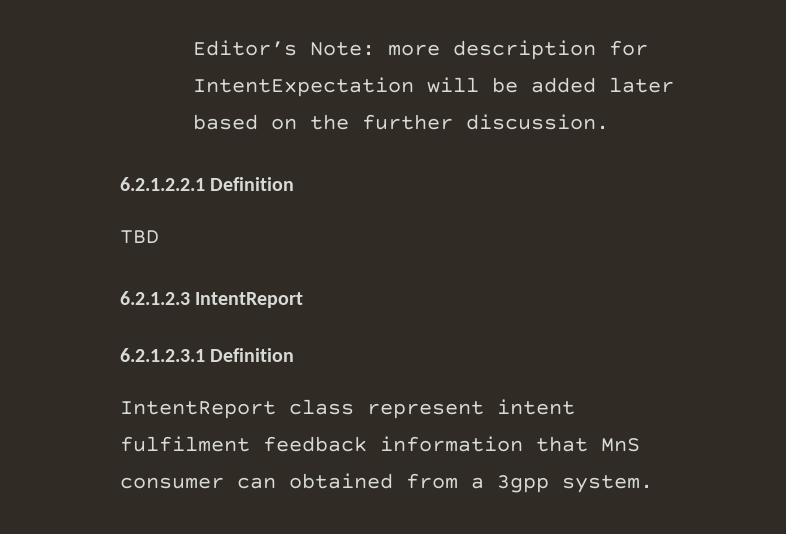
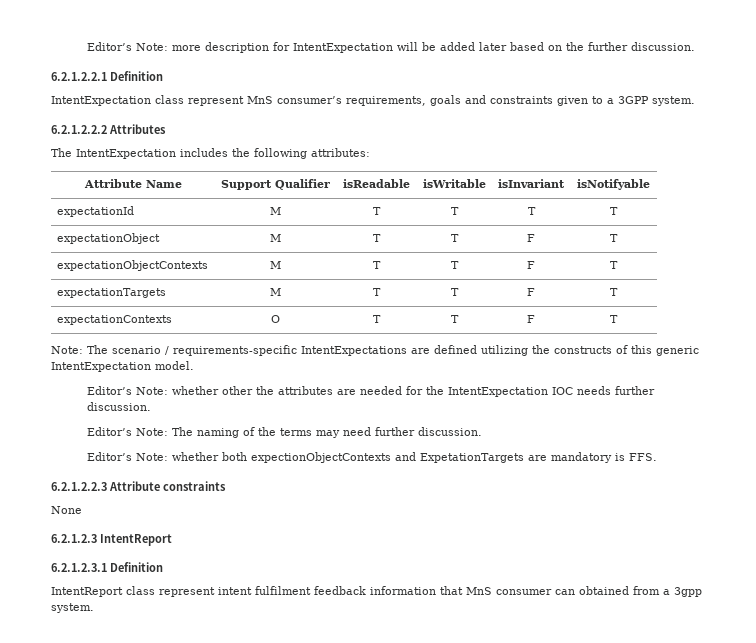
[120,230,159,244] TBD -> [51,95,695,106] [51,124,166,134] [51,148,370,159] [83,179,182,188] [221,179,330,190] [343,179,410,188] [422,179,486,188] [498,179,565,188] [577,179,650,190] [56,206,134,217] [270,207,281,215] [373,207,381,215] [450,207,459,215] [527,207,536,215] [610,207,618,215] [56,233,160,244] [270,234,281,242] [373,234,381,242] [450,234,459,242] [527,234,535,242] [610,234,618,242] [56,260,208,271] [270,261,281,269] [373,261,381,269] [450,261,459,269] [527,261,535,269] [610,261,618,269] [56,288,166,298] [270,288,281,296] [373,288,381,296] [450,288,459,296] [527,288,535,296] [610,288,618,296] [56,315,172,325] [271,315,280,323] [373,315,381,323] [450,315,459,323] [527,315,535,323] [610,315,618,323] [51,345,699,356] [51,361,194,372] [87,386,656,397] [87,402,152,411] [87,427,483,438] [87,452,658,463] [51,481,226,491] [51,506,82,514] IntentExpectation class represent MnS consumer’s requirements, goals and constraints given to a 3GPP system. // 6.2.1.2.2.2 Attributes // The IntentExpectation includes the following attributes: // Attribute Name | Support Qualifier | isReadable | isWritable | isInvariant | isNotifyable // expectationId | M | T | T | T | T // expectationObject | M | T | T | F | T // expectationObjectContexts | M | T | T | F | T // expectationTargets | M | T | T | F | T // expectationContexts | O | T | T | F | T // Note: The scenario / requirements-specific IntentExpectations are defined utilizing the constructs of this generic IntentExpectation model. // Editor’s Note: whether other the attributes are needed for the IntentExpectation IOC needs further discussion. // Editor’s Note: The naming of the terms may need further discussion. // Editor’s Note: whether both expectionObjectContexts and ExpetationTargets are mandatory is FFS. // 6.2.1.2.2.3 Attribute constraints // None

